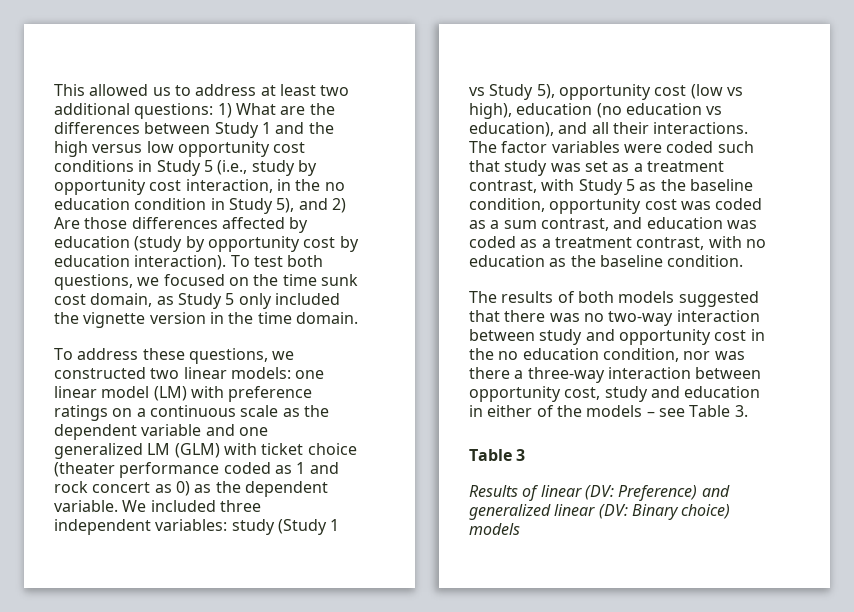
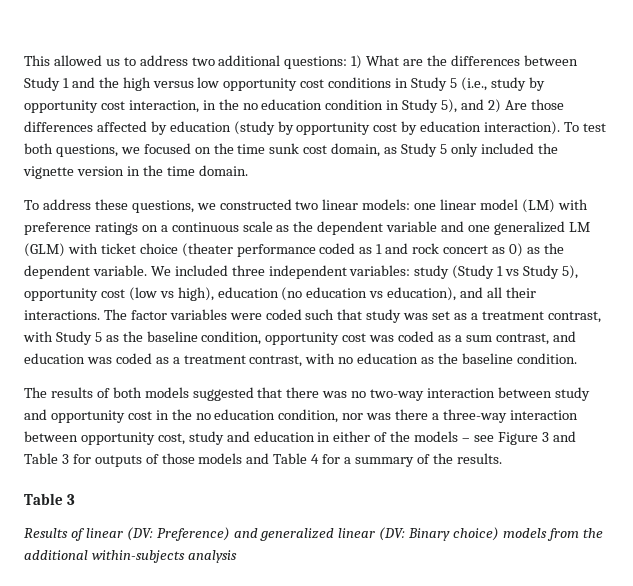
[260,84,316,96] at least -> (188, 60) none
[689,405,748,417] Table 3. -> [497,431,576,445] [24,453,502,467] Figure 3 and Table 3 for outputs of those models and Table 4 for a summary of the results.
(520, 529) none -> [546,528,603,541] [24,550,237,563] from the additional within-subjects analysis

